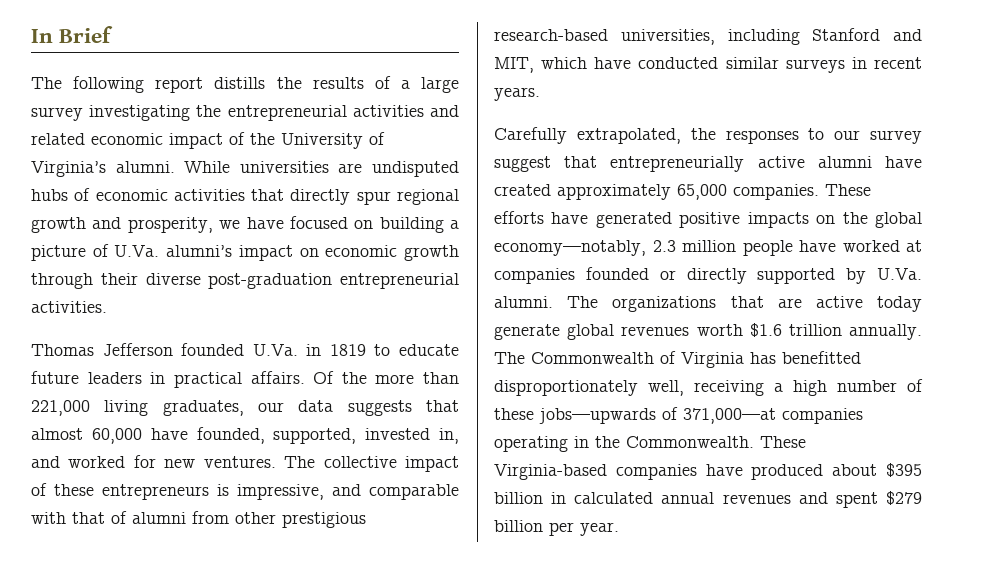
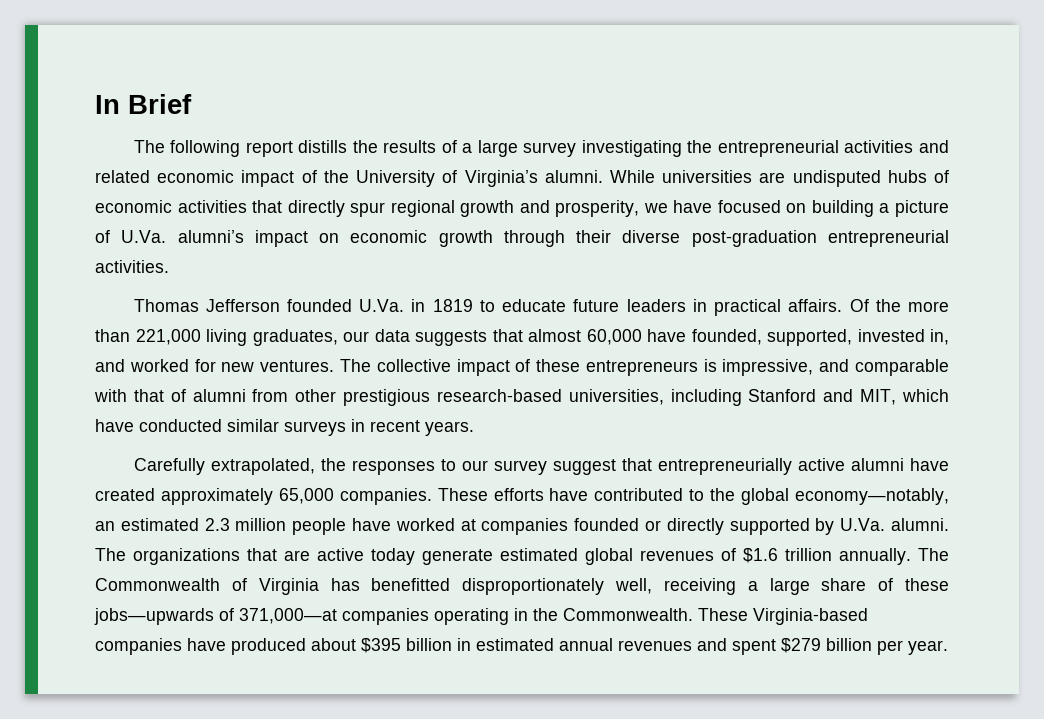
[595,212,836,228] generated positive impacts on -> [594,488,705,501] contributed to
(646, 248) none -> [95,518,199,531] an estimated
(560, 332) none -> [500,548,578,561] estimated
[696,324,743,336] worth -> [721,548,736,561] of
[793,380,897,396] high number -> [769,578,867,595] large share
[574,492,654,504] calculated -> [476,638,554,651] estimated

